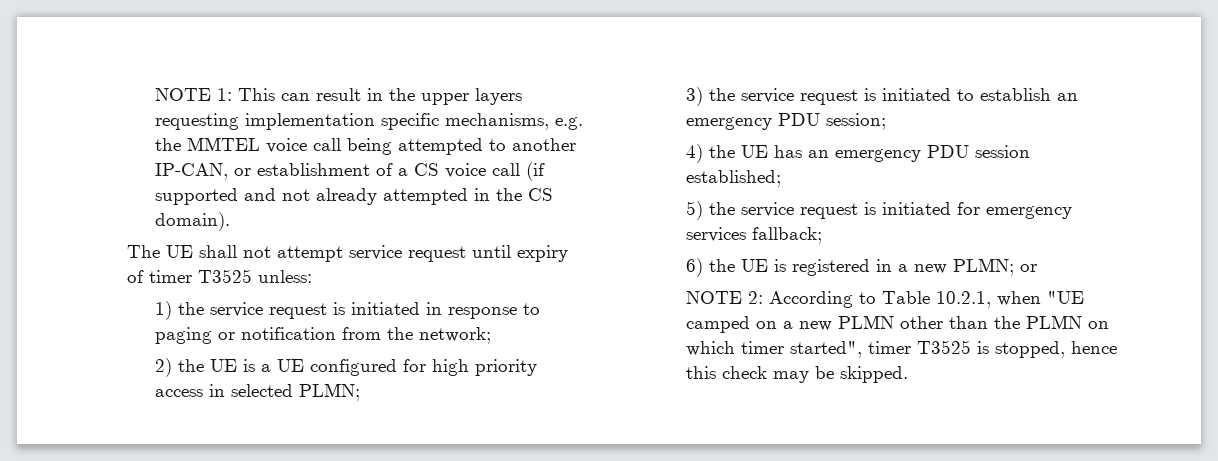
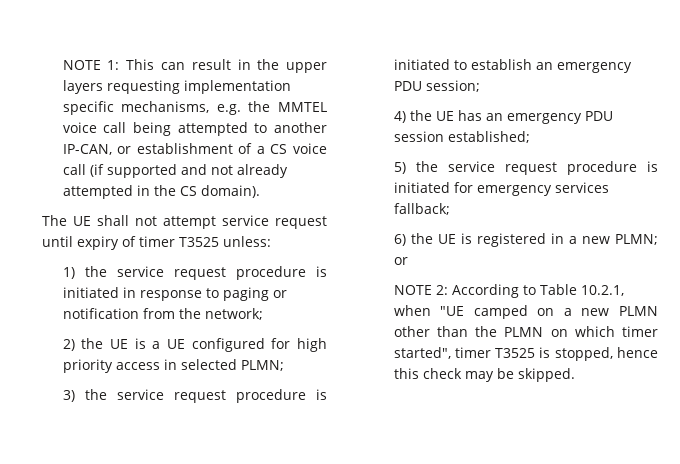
(328, 311) none -> [235,266,306,280] procedure
(859, 97) none -> [235,389,306,403] procedure
(859, 211) none -> [566,161,637,175] procedure

